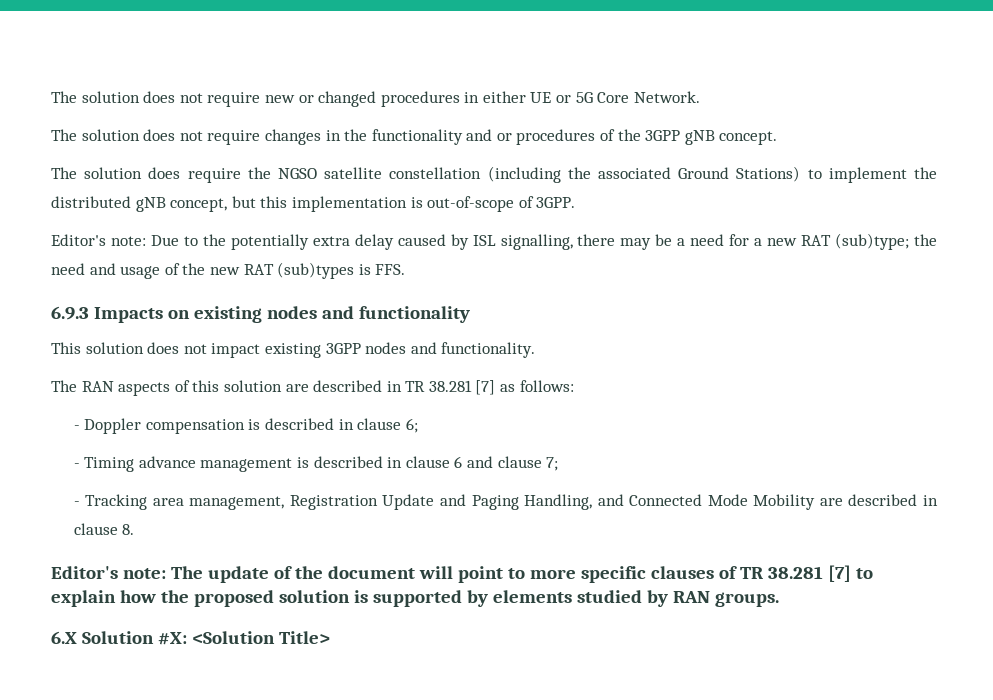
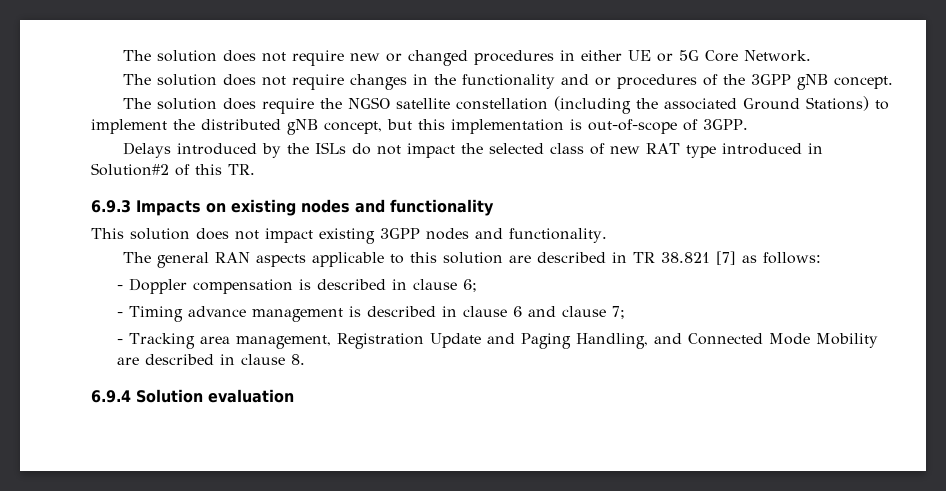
[51,233,938,250] [51,262,406,279] Editor's note: Due to the potentially extra delay caused by ISL signalling, there may be a need for a new RAT (sub)type; the need and usage of the new RAT (sub)types is FFS. -> [123,142,824,158] [91,163,255,176] Delays introduced by the ISLs do not impact the selected class of new RAT type introduced in Solution#2 of this TR.
(77, 386) none -> [157,252,210,268] general
[174,380,190,392] of -> [312,252,405,267] applicable to
[428,380,472,392] 38.281 -> [661,252,711,263] 38.821
[51,565,873,583] [51,590,779,607] [51,631,330,645] Editor's note: The update of the document will point to more specific clauses of TR 38.281 [7] to explain how the proposed solution is supported by elements studied by RAN groups. // 6.X Solution #X: <Solution Title> -> [91,389,294,403] 6.9.4 Solution evaluation

